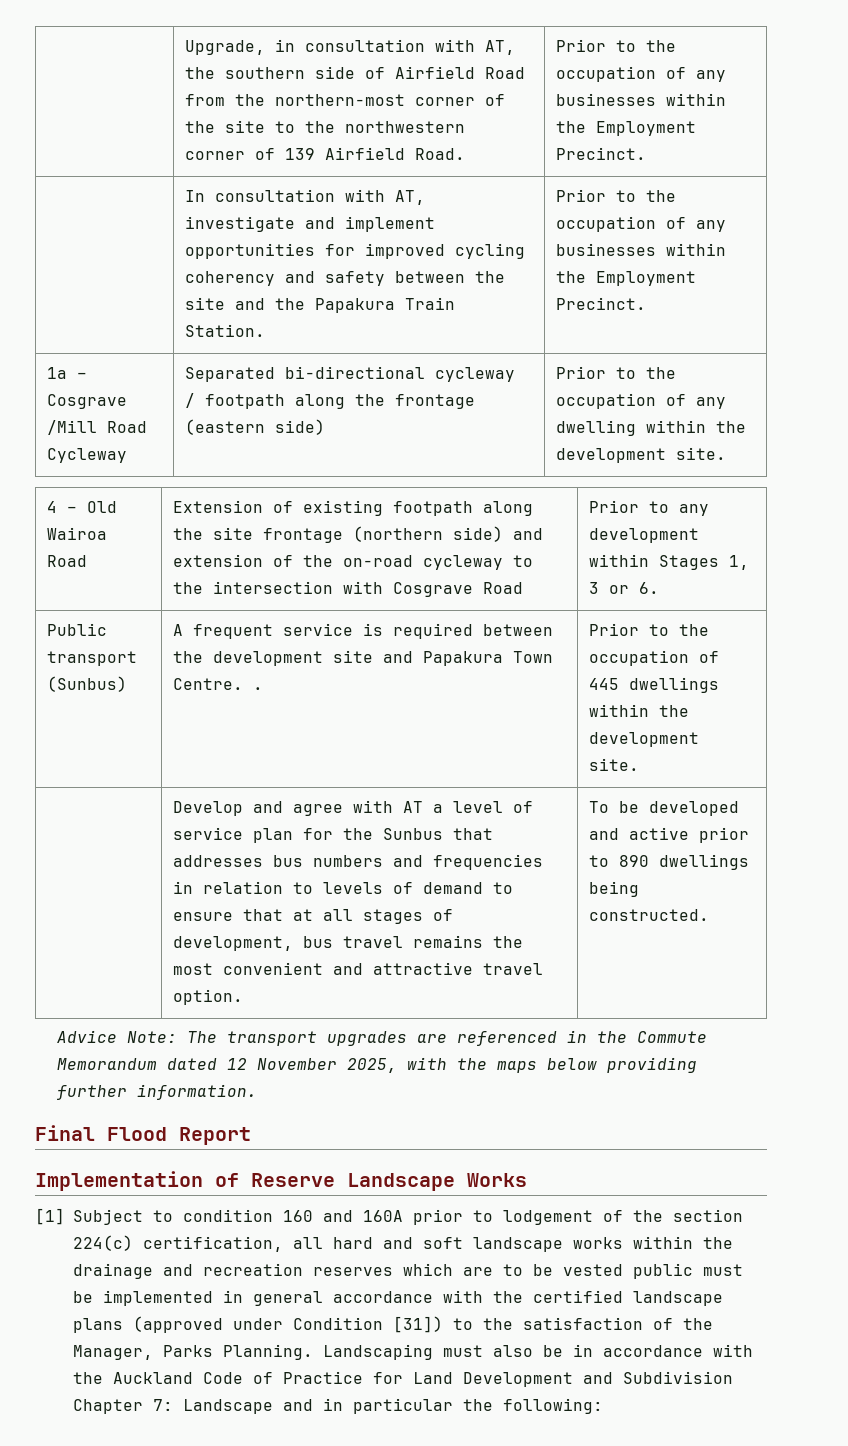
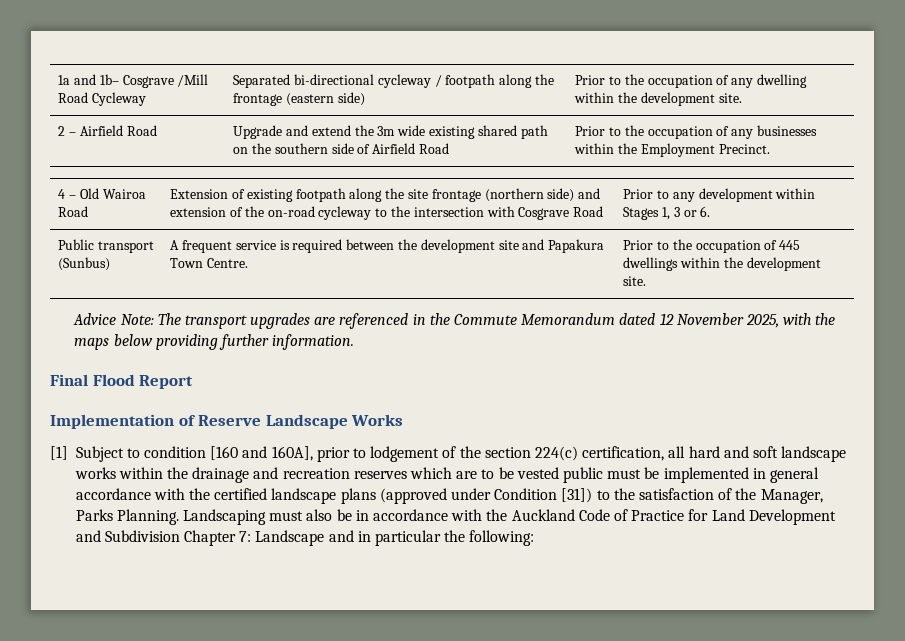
[185,39,516,55] [185,66,526,79] [185,94,506,106] [185,120,466,133] [185,147,466,160] [556,39,677,52] [556,66,727,82] [556,93,727,106] [556,121,697,136] [556,147,647,160] [185,189,426,205] [185,216,436,232] [185,243,526,259] [185,271,506,286] [185,297,456,313] [185,324,266,337] [556,189,677,202] [556,216,727,232] [556,243,727,256] [556,271,697,286] [556,297,647,310] [47,367,88,379] | Upgrade, in consultation with AT, the southern side of Airfield Road from the northern-most corner of the site to the northwestern corner of 139 Airfield Road. | Prior to the occupation of any businesses within the Employment Precinct. // | In consultation with AT, investigate and implement opportunities for improved cycling coherency and safety between the site and the Papakura Train Station. | Prior to the occupation of any businesses within the Employment Precinct. // 1a – -> [58,74,119,85] 1a and 1b–
(727, 453) none -> [58,125,157,136] [233,125,548,139] [233,143,450,154] [575,125,818,139] [574,143,770,157] // 2 – Airfield Road | Upgrade and extend the 3m wide existing shared path on the southern side of Airfield Road | Prior to the occupation of any businesses within the Employment Precinct.
[253,687,264,690] . -> (249, 263) none
[173,800,534,816] [173,827,494,843] [173,854,544,870] [173,881,514,894] [173,909,454,924] [173,935,524,951] [173,962,544,975] [173,989,244,1005] [589,801,740,816] [589,827,750,843] [589,854,750,870] [589,881,640,897] [589,909,710,921] // | Develop and agree with AT a level of service plan for the Sunbus that addresses bus numbers and frequencies in relation to levels of demand to ensure that at all stages of development, bus travel remains the most convenient and attractive travel option. | To be developed and active prior to 890 dwellings being constructed. -> (647, 281) none
[283,1210,403,1222] 160 and 160A -> [210,446,313,461] [160 and 160A],

